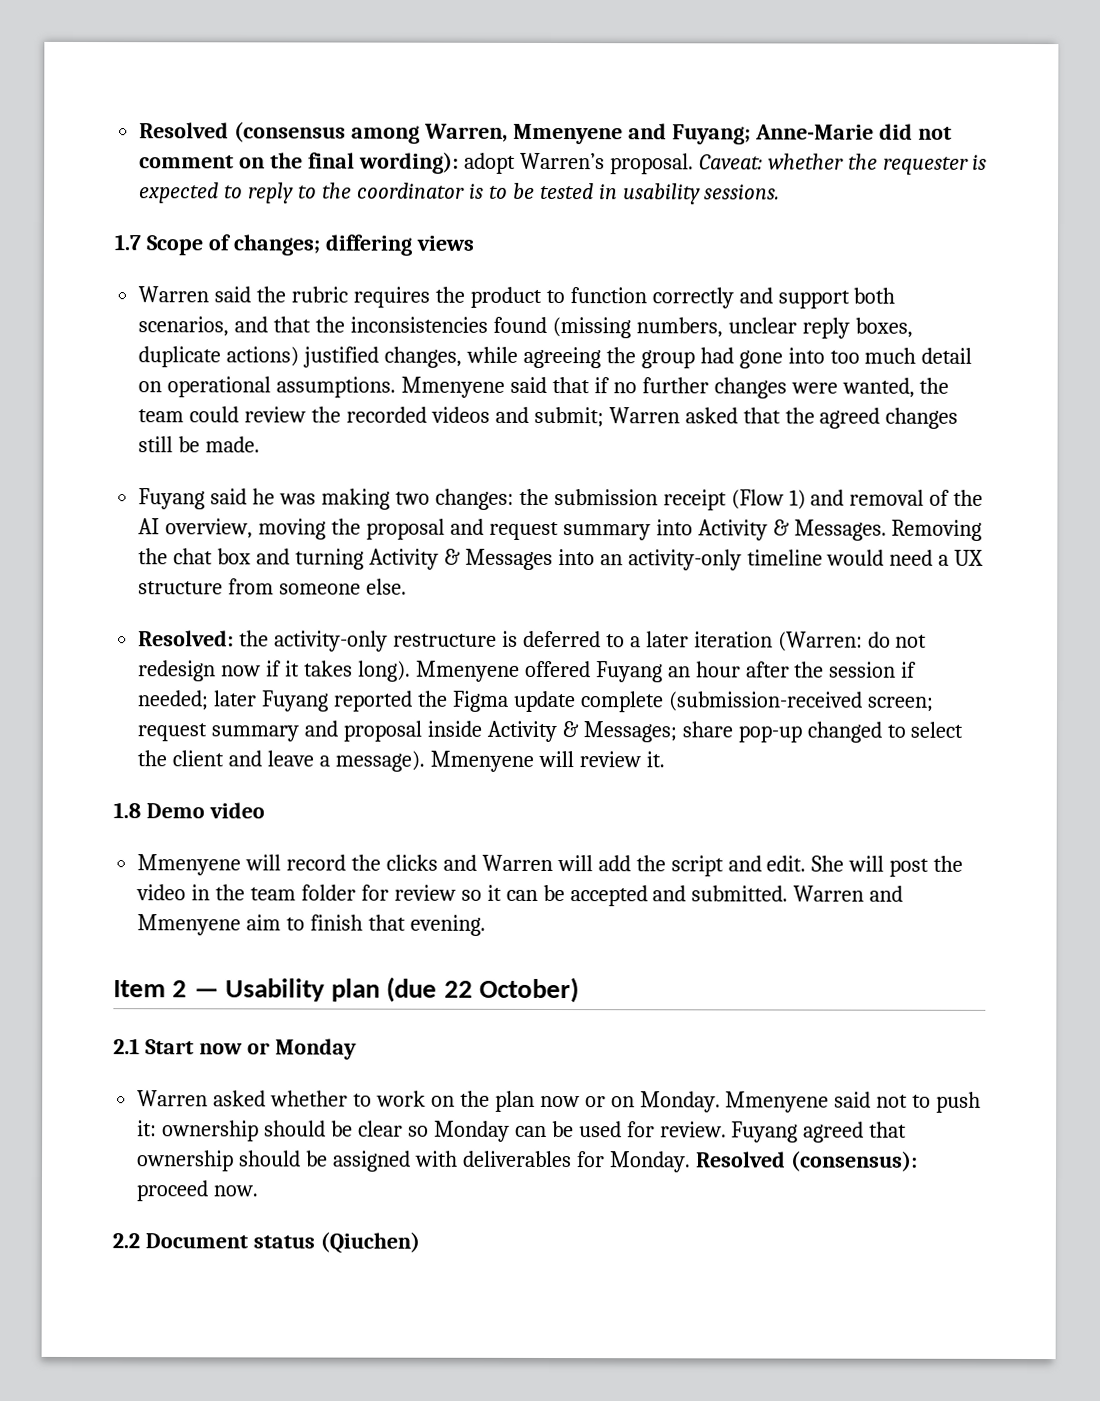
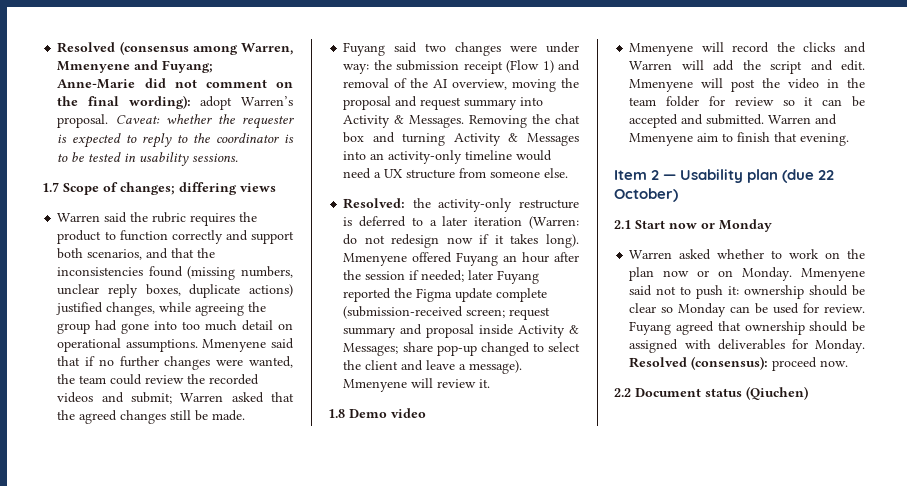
[252,488,514,510] he was making two changes: -> [425,42,579,56] [343,64,370,74] two changes were under way:
[811,855,845,872] She -> [629,79,694,92] Mmenyene

